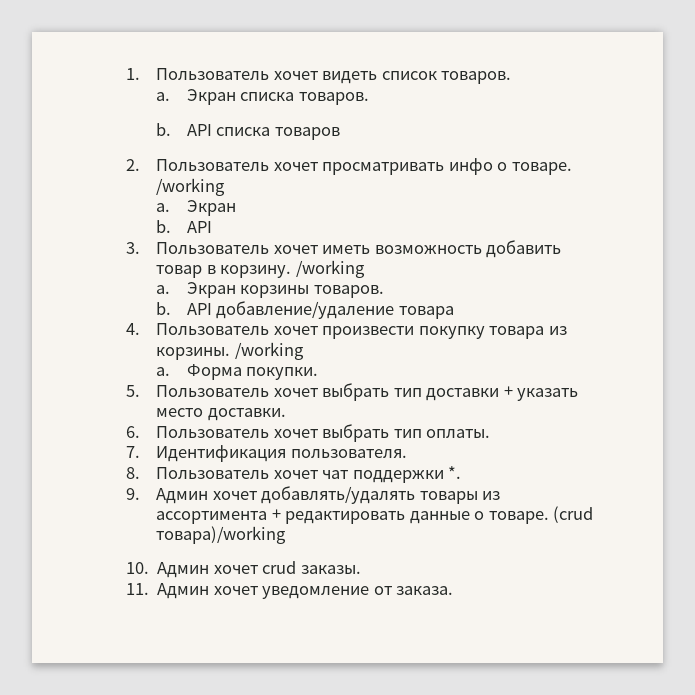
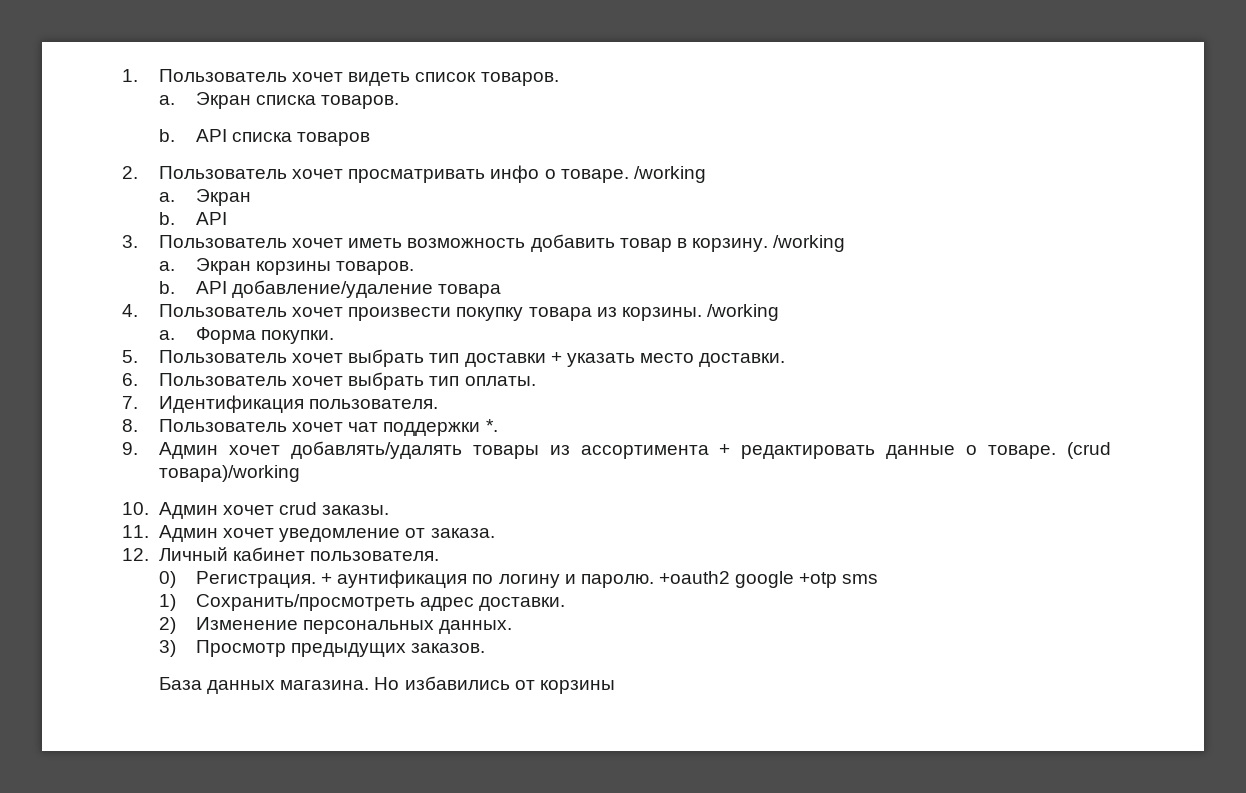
(454, 590) none -> [122,547,440,561] [159,570,879,588] [159,594,566,611] [159,617,513,634] [159,640,486,657] [159,676,615,694] // 12. Личный кабинет пользователя. // 0) Регистрация. + аунтификация по логину и паролю. +oauth2 google +otp sms // 1) Сохранить/просмотреть адрес доставки. // 2) Изменение персональных данных. // 3) Просмотр предыдущих заказов. // База данных магазина. Но избавились от корзины

